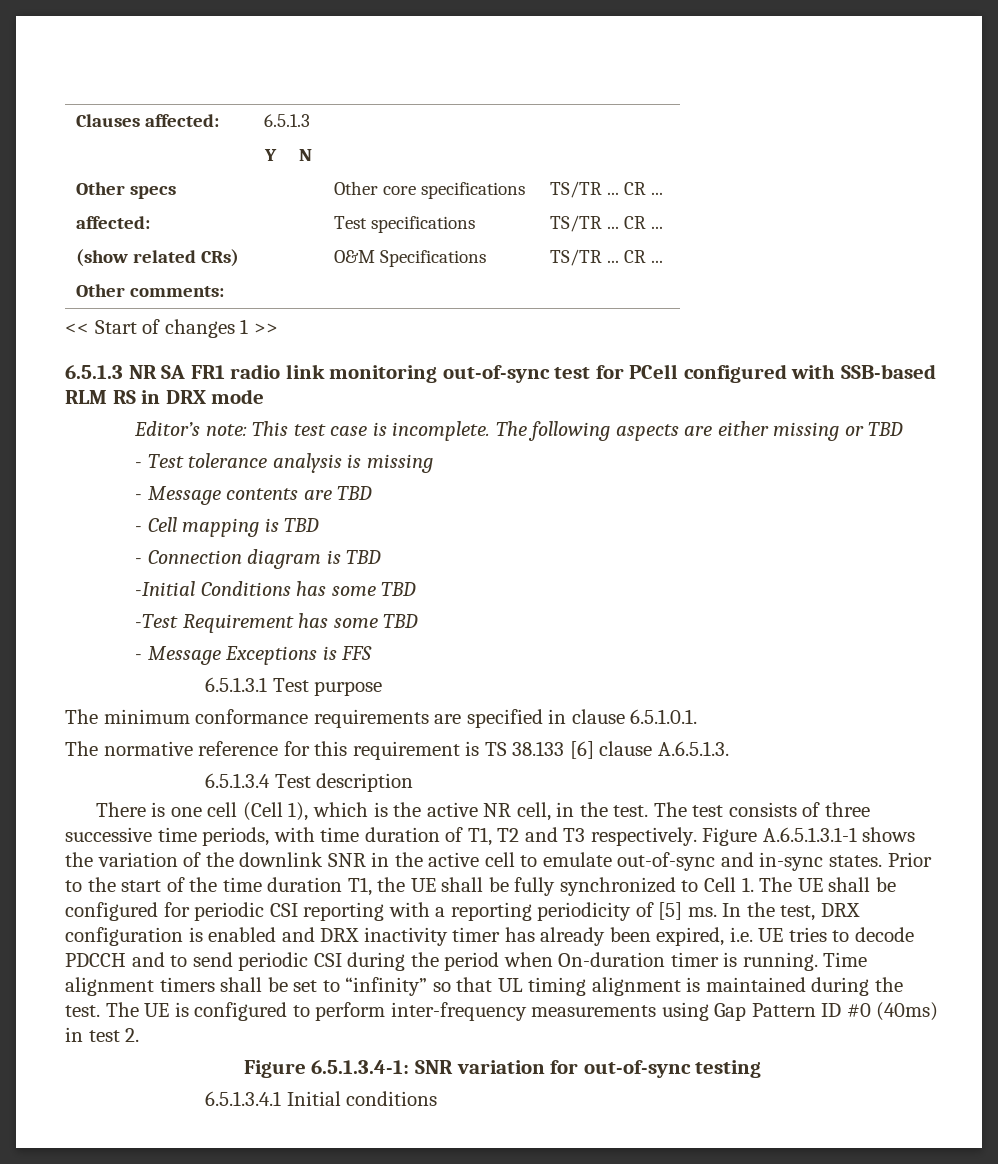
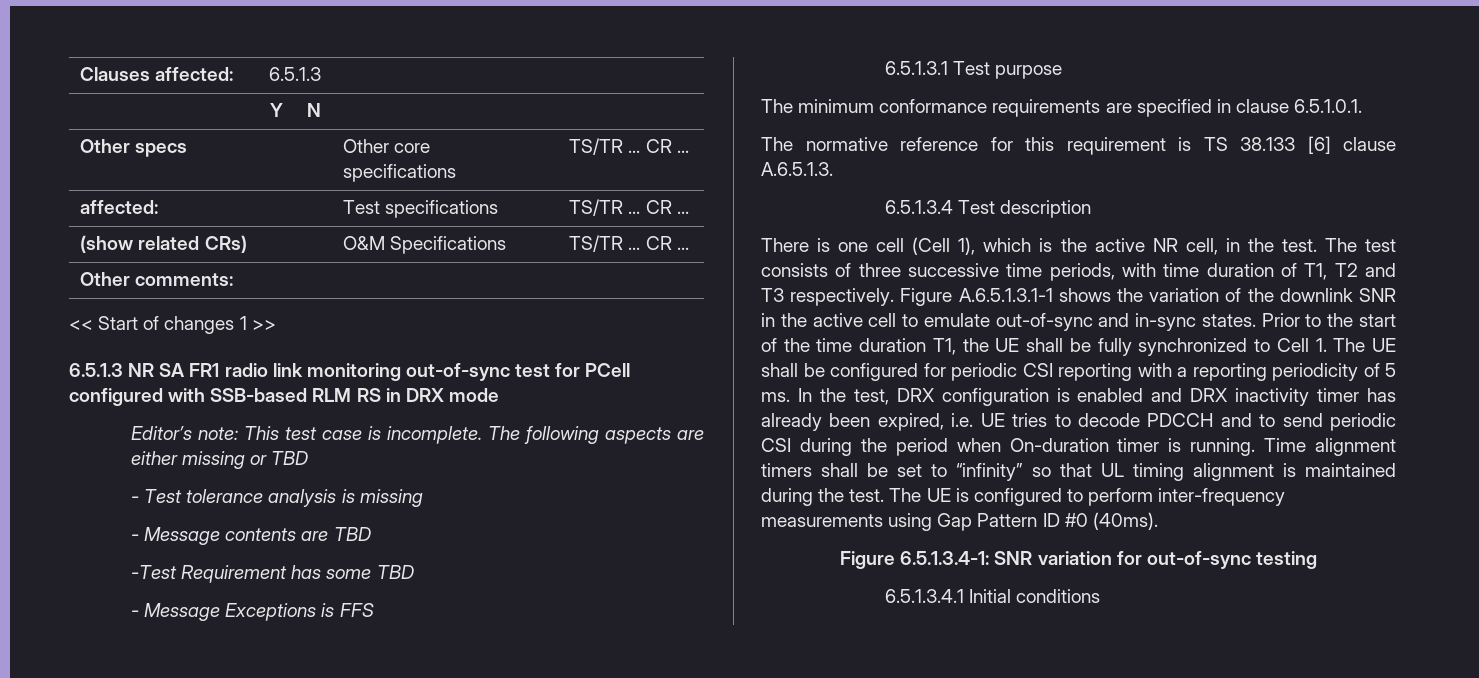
[134,517,320,537] [134,549,382,569] [134,581,417,596] // - Cell mapping is TBD // - Connection diagram is TBD // -Initial Conditions has some TBD -> (372, 534) none
[658,902,683,920] [5] -> [1385,363,1396,377] 5
[876,1002,939,1021] [65,1027,140,1042] (40ms) in test 2. -> [1092,512,1158,530] (40ms).

